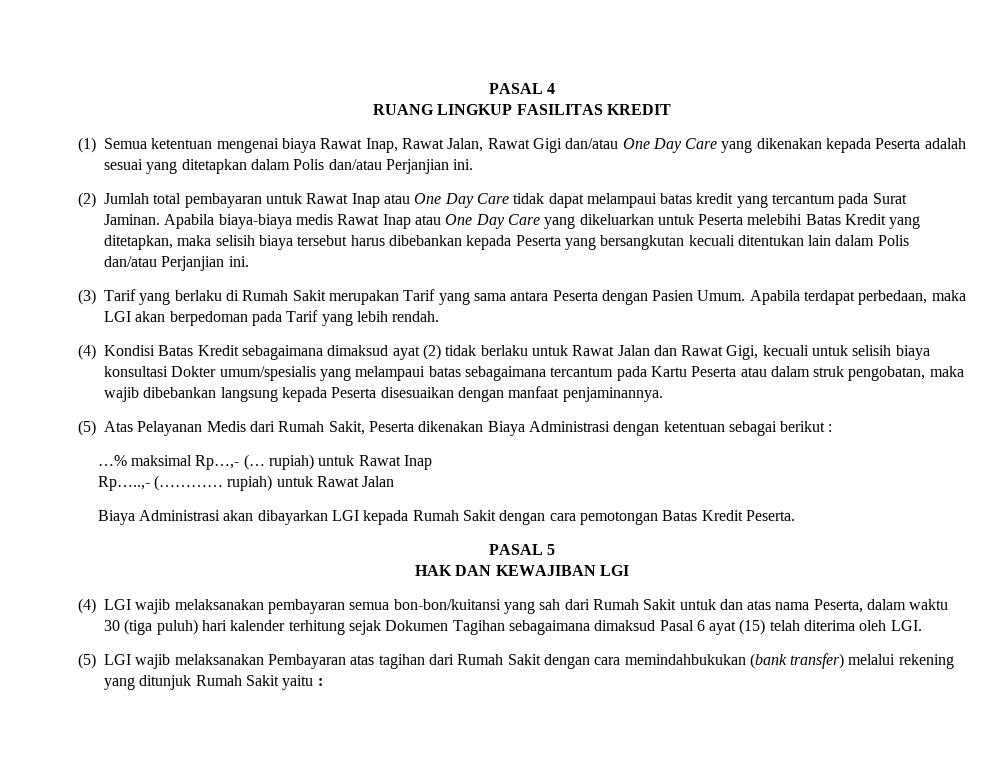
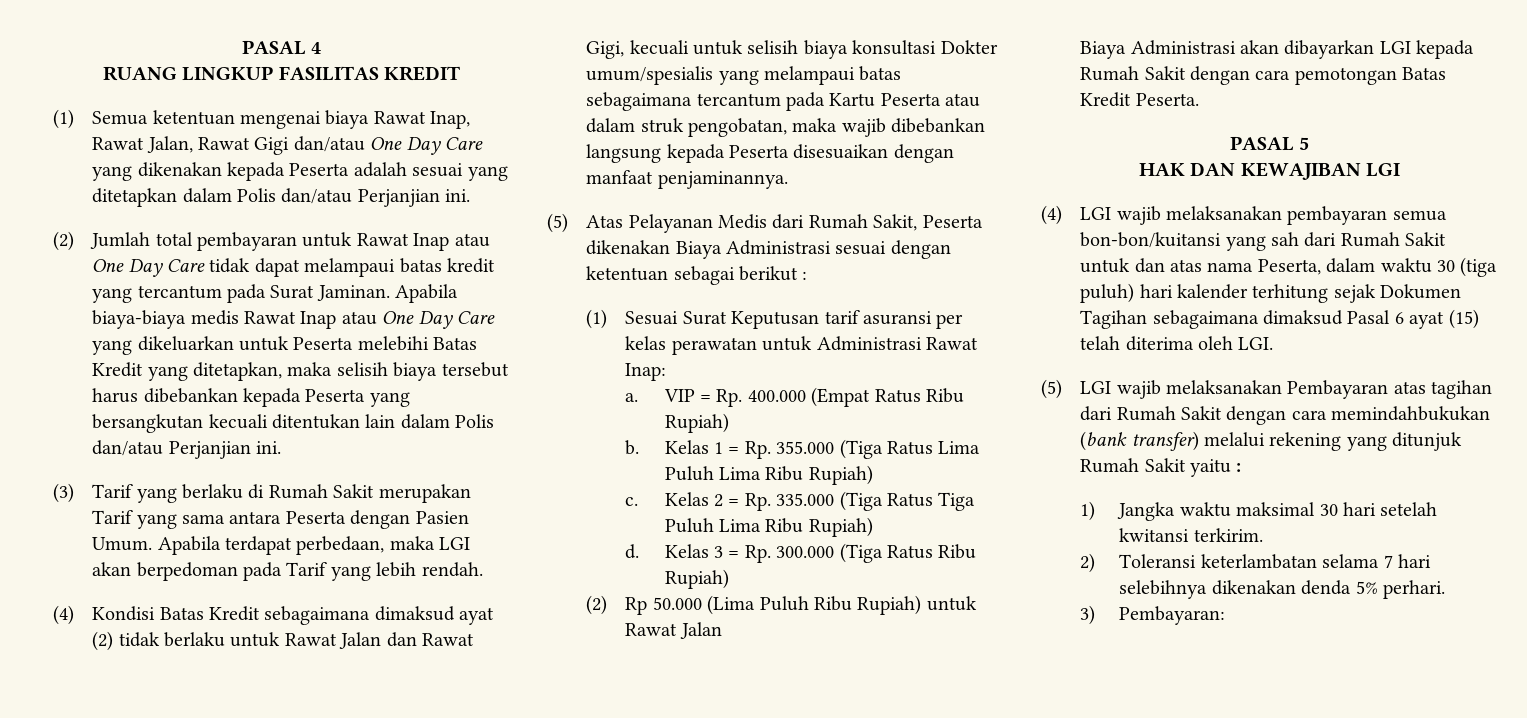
(610, 426) none -> [835,241,887,255] sesuai
[97,454,432,470] [97,475,273,491] …% maksimal Rp…,- (… rupiah) untuk Rawat Inap // Rp…..,- (………… rupiah) -> [586,309,964,329] [625,336,978,355] [625,363,667,381] [625,387,964,407] [664,413,729,433] [625,439,981,459] [664,465,873,485] [625,491,976,511] [664,517,873,537] [625,543,977,563] [664,569,729,589] [586,595,922,615] (1) Sesuai Surat Keputusan tarif asuransi per kelas perawatan untuk Administrasi Rawat Inap: // a. VIP = Rp. 400.000 (Empat Ratus Ribu Rupiah) // b. Kelas 1 = Rp. 355.000 (Tiga Ratus Lima Puluh Lima Ribu Rupiah) // c. Kelas 2 = Rp. 335.000 (Tiga Ratus Tiga Puluh Lima Ribu Rupiah) // d. Kelas 3 = Rp. 300.000 (Tiga Ratus Ribu Rupiah) // (2) Rp 50.000 (Lima Puluh Ribu Rupiah)
(323, 682) none -> [1080,501,1438,521] [1119,528,1263,542] [1080,553,1431,573] [1119,580,1445,599] [1080,605,1226,625] // 1) Jangka waktu maksimal 30 hari setelah kwitansi terkirim. // 2) Toleransi keterlambatan selama 7 hari selebihnya dikenakan denda 5% perhari. // 3) Pembayaran:

